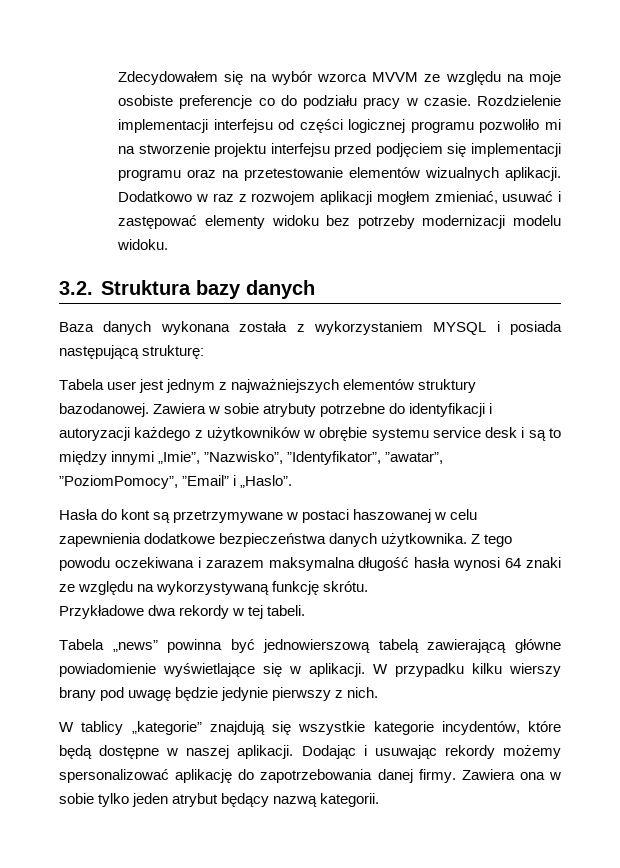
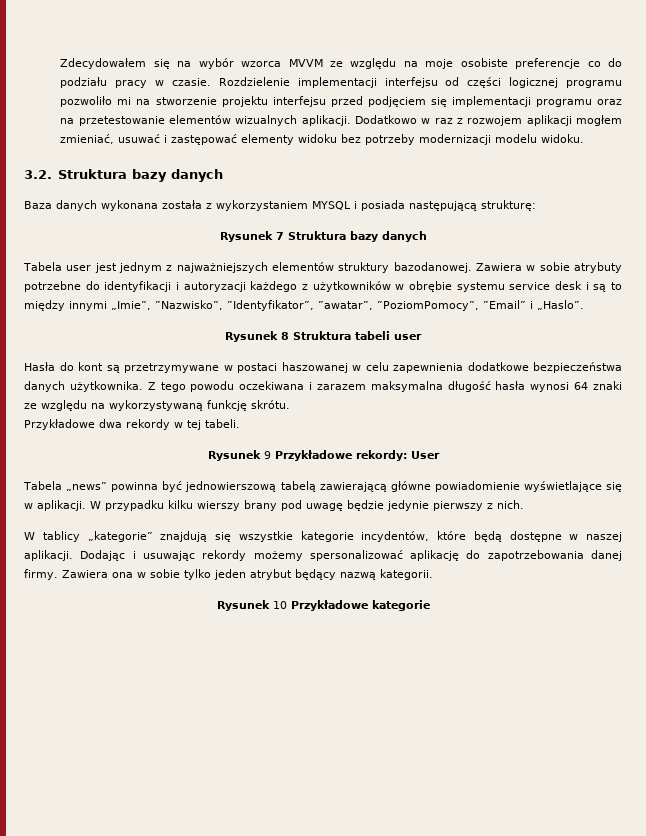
(205, 352) none -> [219,231,427,242] // Rysunek 7 Struktura bazy danych
(293, 481) none -> [225,331,422,342] // Rysunek 8 Struktura tabeli user
(306, 610) none -> [207,450,440,461] // Rysunek 9 Przykładowe rekordy: User
(380, 800) none -> [216,600,430,611] // Rysunek 10 Przykładowe kategorie

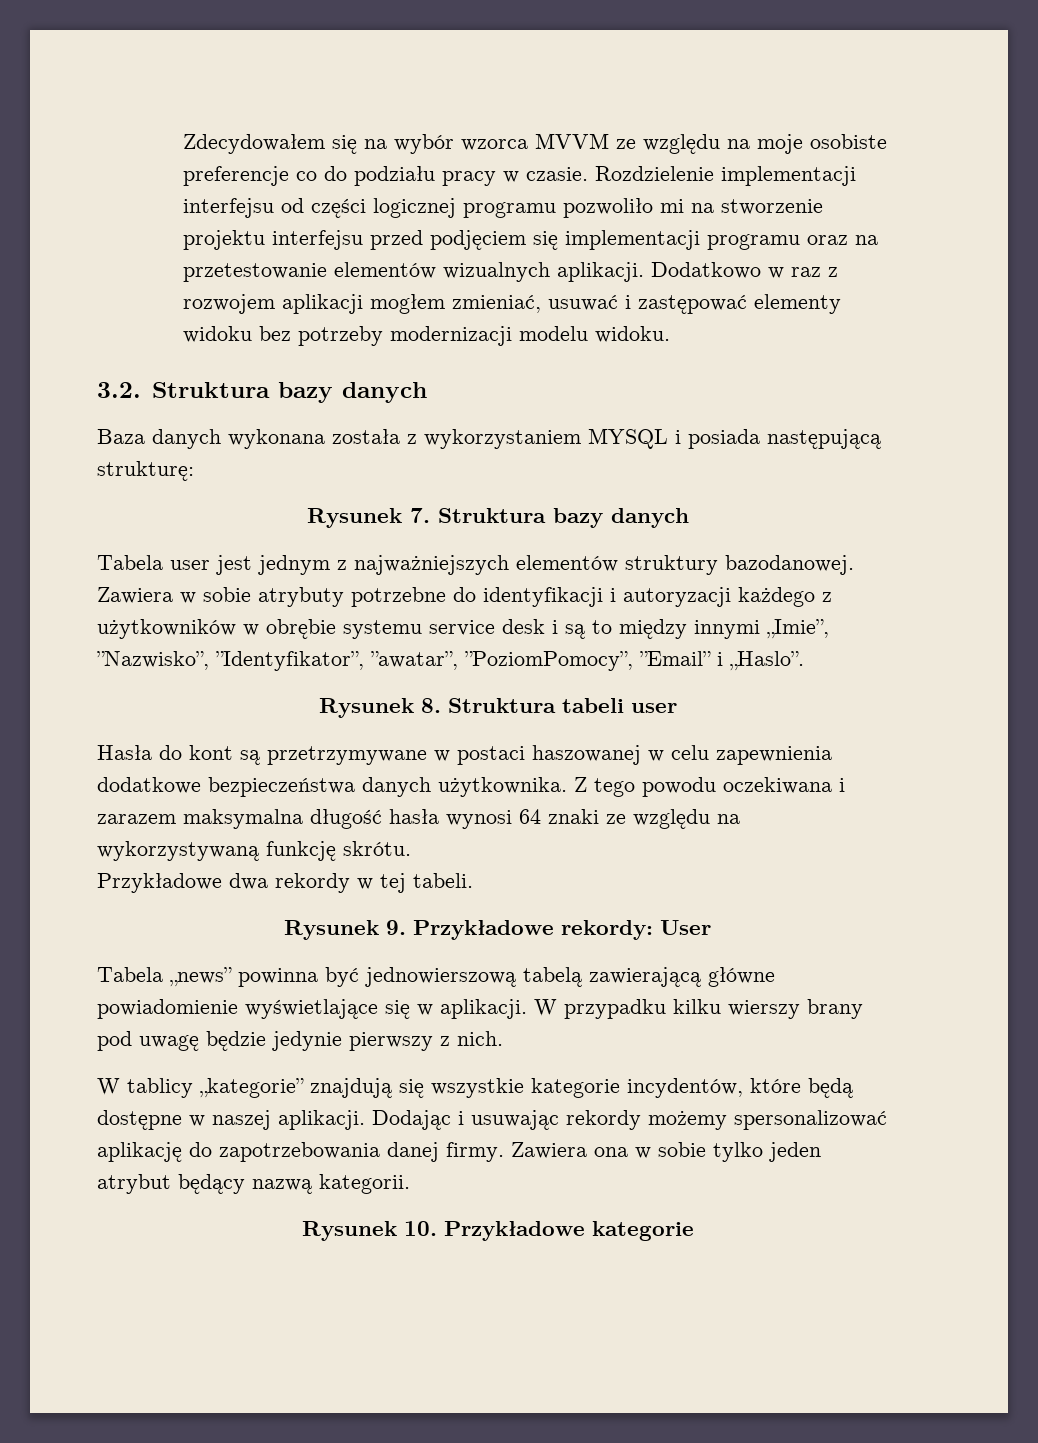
[275,232,284,240] 7 -> [409,508,430,523] 7.
[281,332,289,340] 8 -> [420,698,441,713] 8.
[263,451,271,459] 9 -> [386,920,406,935] 9.
[272,601,287,609] 10 -> [403,1221,437,1236] 10.

